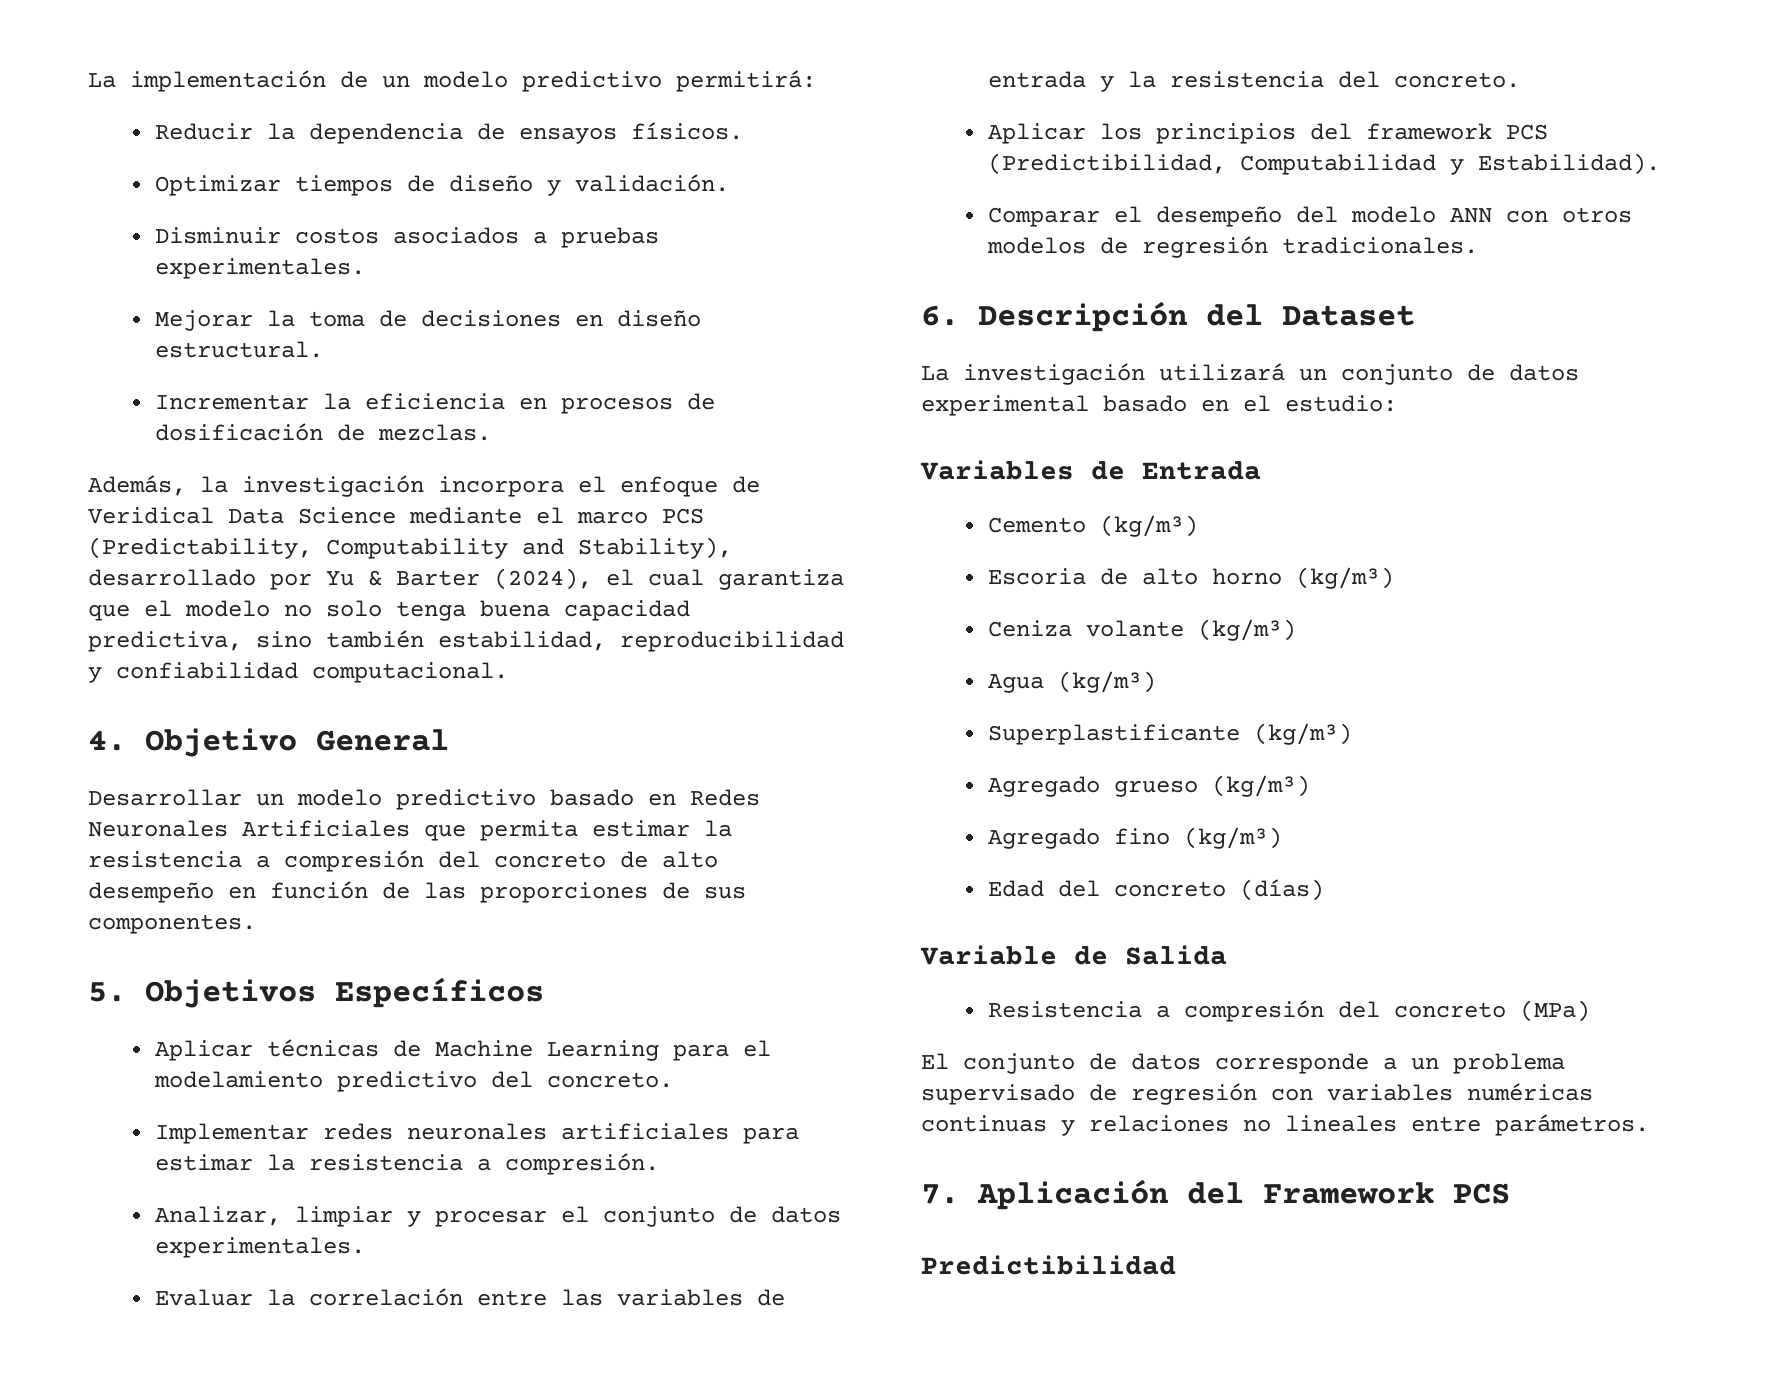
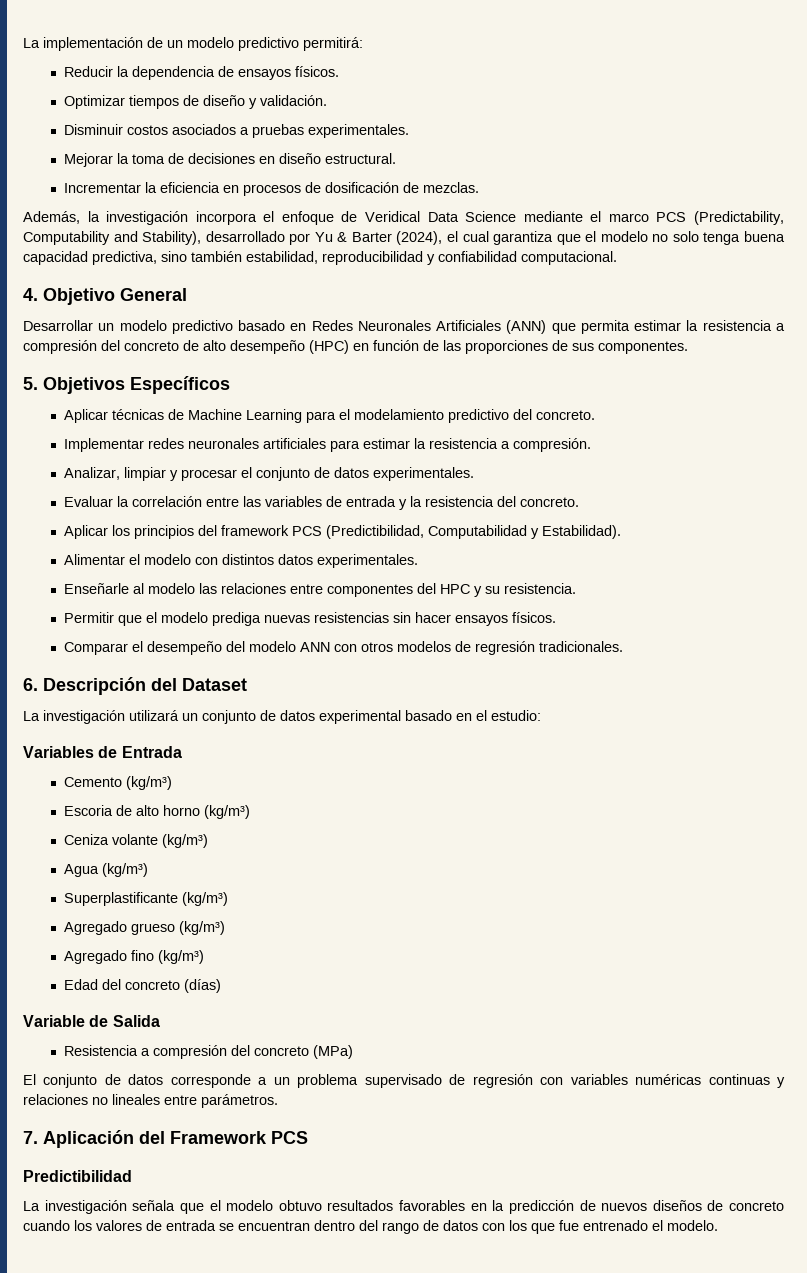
(410, 828) none -> [506,320,547,334] (ANN)
(214, 892) none -> [309,340,349,354] (HPC)
(1661, 164) none -> [64,554,419,568] [64,583,577,597] [64,612,557,626] // Alimentar el modelo con distintos datos experimentales. // Enseñarle al modelo las relaciones entre componentes del HPC y su resistencia. // Permitir que el modelo prediga nuevas resistencias sin hacer ensayos físicos.
(1176, 1265) none -> [23,1200,784,1214] [23,1220,718,1234] // La investigación señala que el modelo obtuvo resultados favorables en la predicción de nuevos diseños de concreto cuando los valores de entrada se encuentran dentro del rango de datos con los que fue entrenado el modelo.

